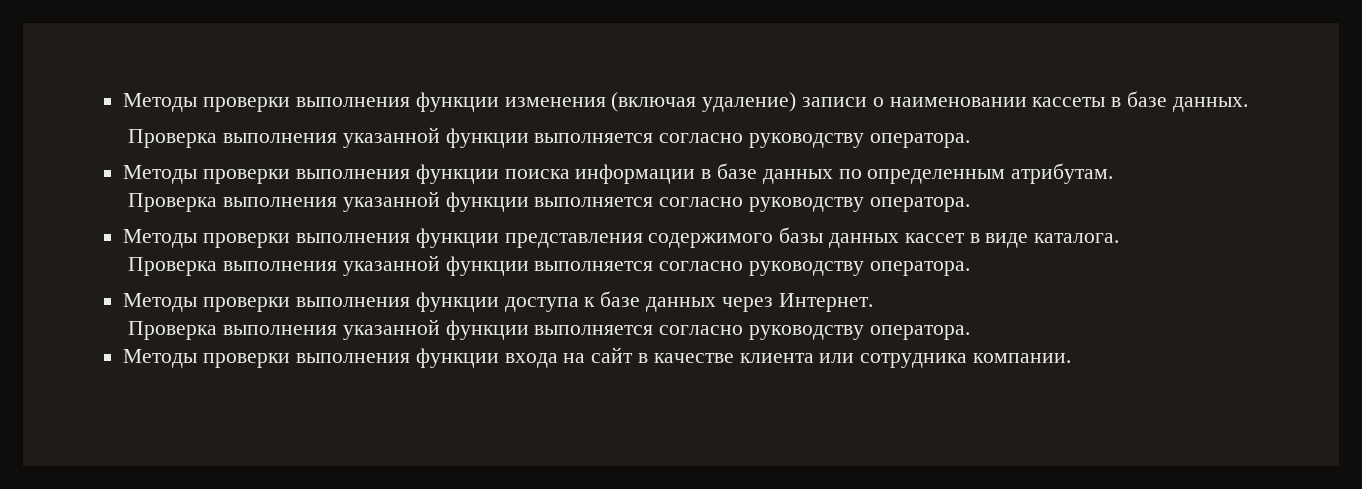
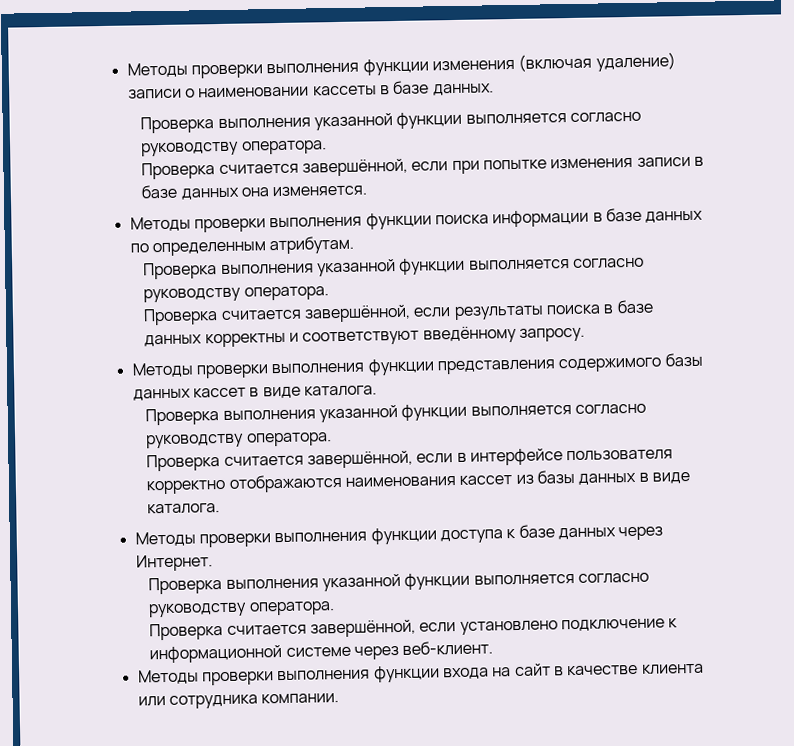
(970, 140) none -> [141,156,704,180] [141,184,368,200] // Проверка считается завершённой, если при попытке изменения записи в базе данных она изменяется.
(970, 204) none -> [143,299,654,326] [144,325,585,348] // Проверка считается завершённой, если результаты поиска в базе данных корректны и соответствуют введённому запросу.
(970, 268) none -> [146,448,674,472] [146,469,690,495] [147,503,221,515] // Проверка считается завершённой, если в интерфейсе пользователя корректно отображаются наименования кассет из базы данных в виде каталога.
(970, 332) none -> [149,618,679,641] [149,640,494,664] // Проверка считается завершённой, если установлено подключение к информационной системе через веб-клиент.

